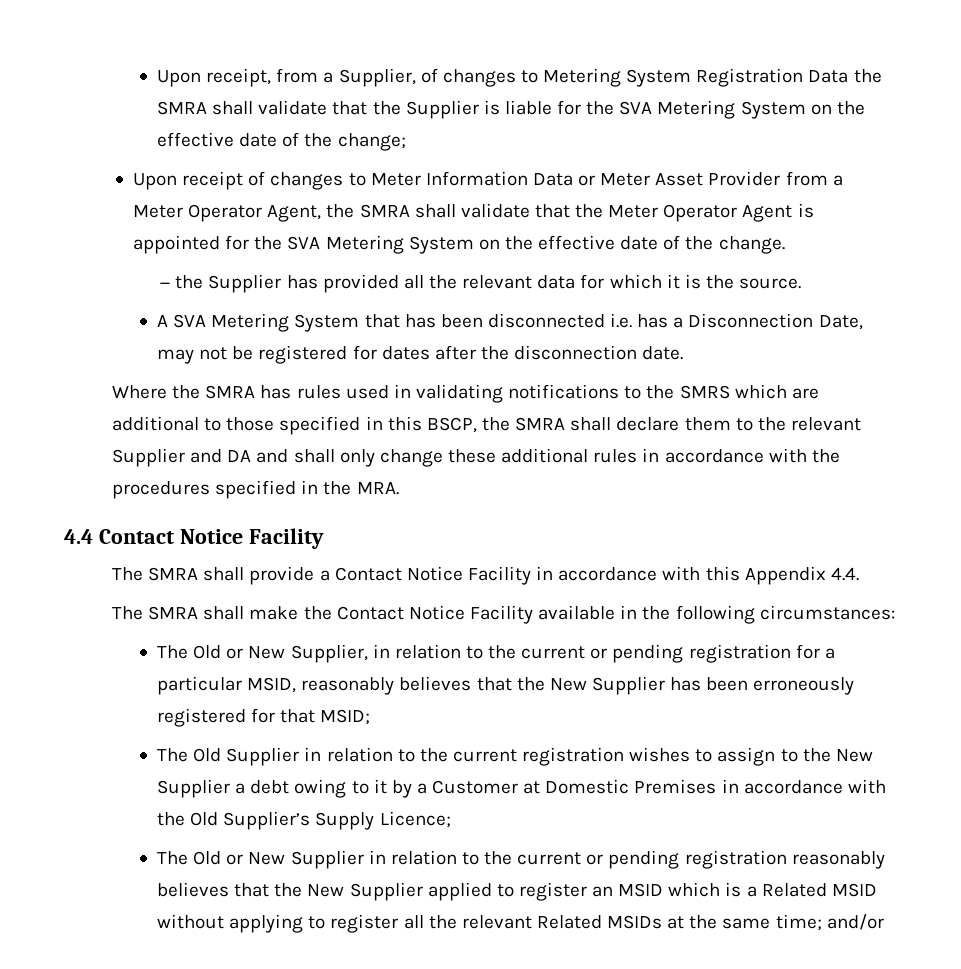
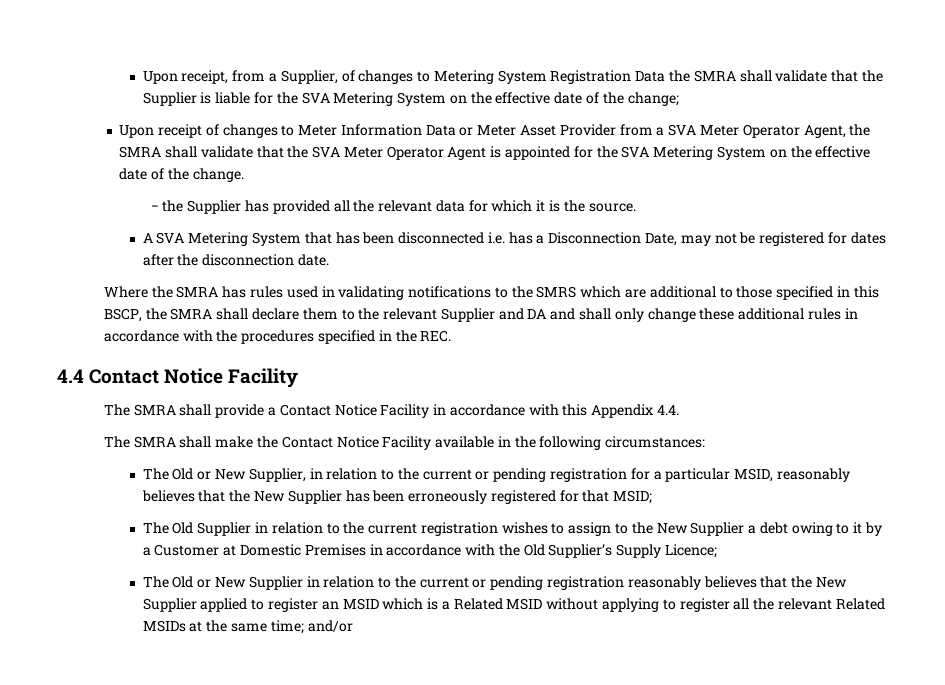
(843, 180) none -> [668,124,697,136] SVA
(604, 211) none -> [312,146,341,158] SVA
[356,482,399,495] MRA. -> [420,330,452,342] REC.

